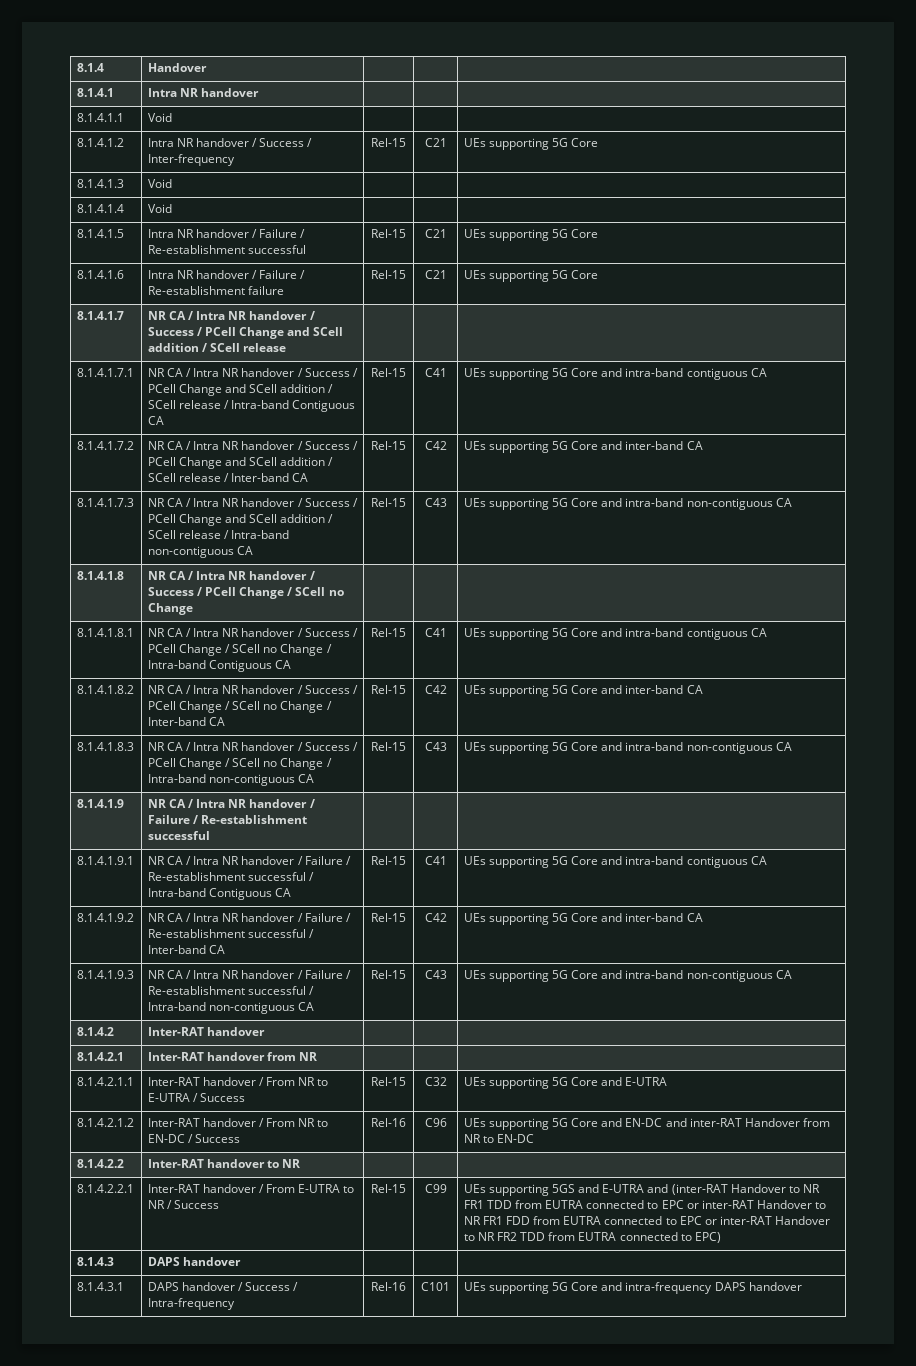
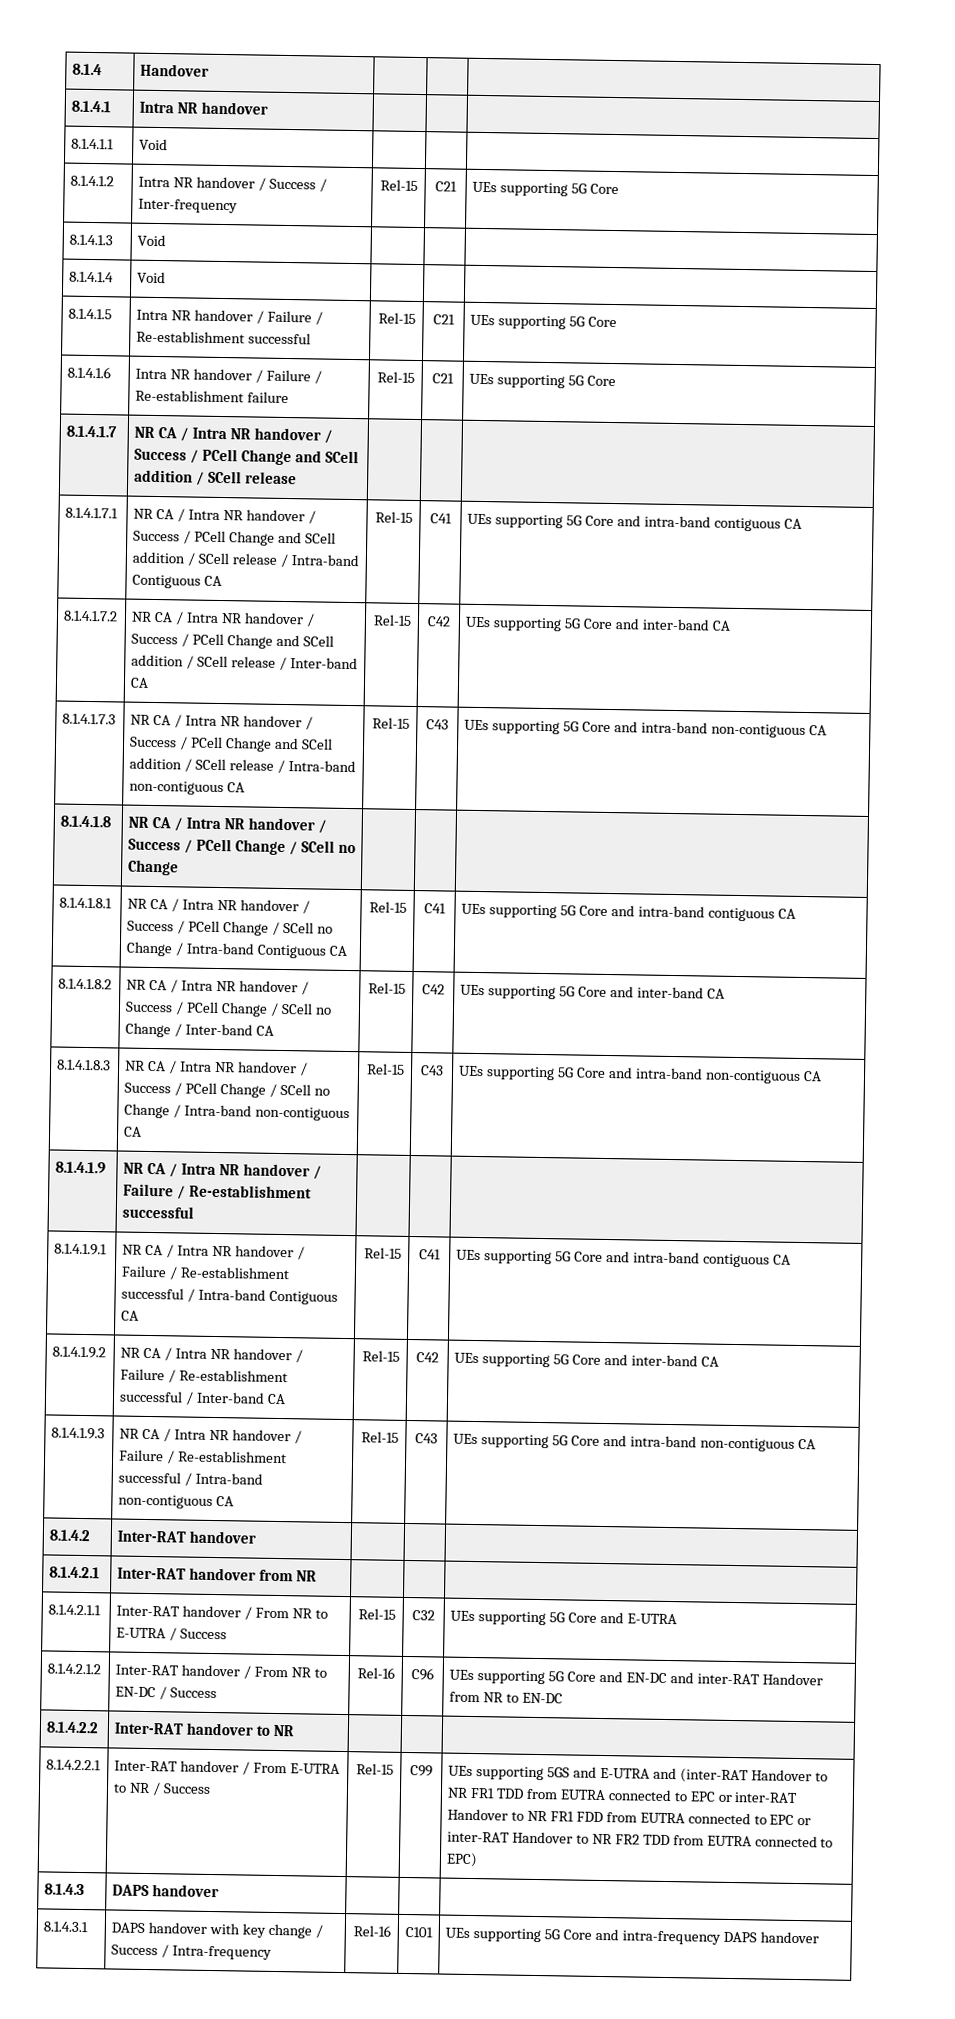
(236, 1286) none -> [209,1922,312,1939] with key change

